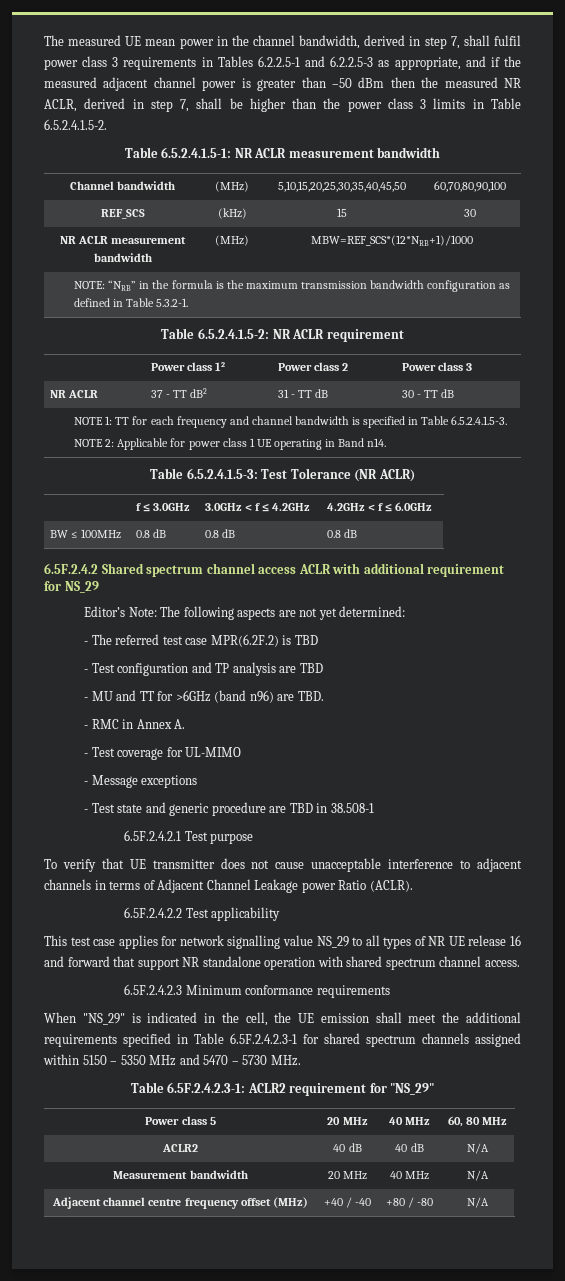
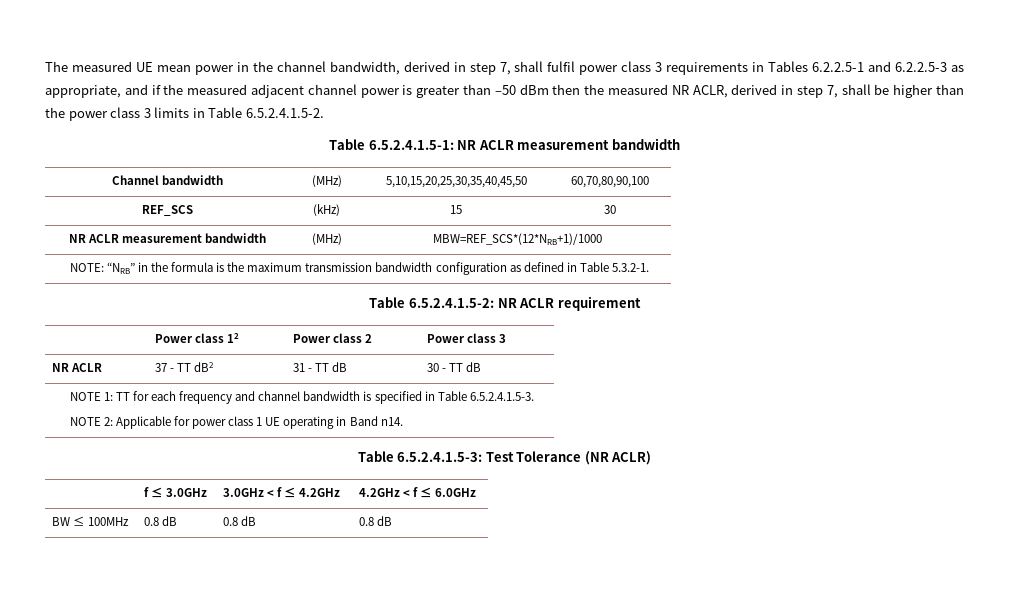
[44,563,505,577] [44,581,99,593] [84,606,406,620] [84,634,318,647] [84,662,323,676] [84,690,324,703] [84,719,186,729] [84,747,242,760] [84,775,198,788] [84,802,374,816] [124,830,254,844] [44,858,523,872] [44,879,413,893] [124,907,281,921] [44,935,521,949] [44,956,520,970] [124,984,390,998] [44,1012,521,1026] [44,1033,521,1047] [43,1054,301,1066] [130,1082,435,1096] [145,1116,216,1125] [327,1117,368,1125] [388,1117,431,1125] [447,1116,508,1127] [162,1144,198,1152] [333,1143,362,1152] [395,1143,424,1152] [467,1143,489,1154] [113,1170,248,1179] [327,1171,368,1180] [389,1171,430,1180] [467,1170,489,1181] [52,1197,308,1209] [323,1197,372,1208] [385,1197,434,1208] [467,1197,489,1208] // 6.5F.2.4.2 Shared spectrum channel access ACLR with additional requirement for NS_29 // Editor’s Note: The following aspects are not yet determined: // - The referred test case MPR(6.2F.2) is TBD // - Test configuration and TP analysis are TBD // - MU and TT for >6GHz (band n96) are TBD. // - RMC in Annex A. // - Test coverage for UL-MIMO // - Message exceptions // - Test state and generic procedure are TBD in 38.508-1 // 6.5F.2.4.2.1 Test purpose // To verify that UE transmitter does not cause unacceptable interference to adjacent channels in terms of Adjacent Channel Leakage power Ratio (ACLR). // 6.5F.2.4.2.2 Test applicability // This test case applies for network signalling value NS_29 to all types of NR UE release 16 and forward that support NR standalone operation with shared spectrum channel access. // 6.5F.2.4.2.3 Minimum conformance requirements // When "NS_29" is indicated in the cell, the UE emission shall meet the additional requirements specified in Table 6.5F.2.4.2.3-1 for shared spectrum channels assigned within 5150 – 5350 MHz and 5470 – 5730 MHz. // Table 6.5F.2.4.2.3-1: ACLR2 requirement for "NS_29" // Power class 5 | 20 MHz | 40 MHz | 60, 80 MHz // ACLR2 | 40 dB | 40 dB | N/A // Measurement bandwidth | 20 MHz | 40 MHz | N/A // Adjacent channel centre frequency offset (MHz) | +40 / -40 | +80 / -80 | N/A -> (392, 521) none

